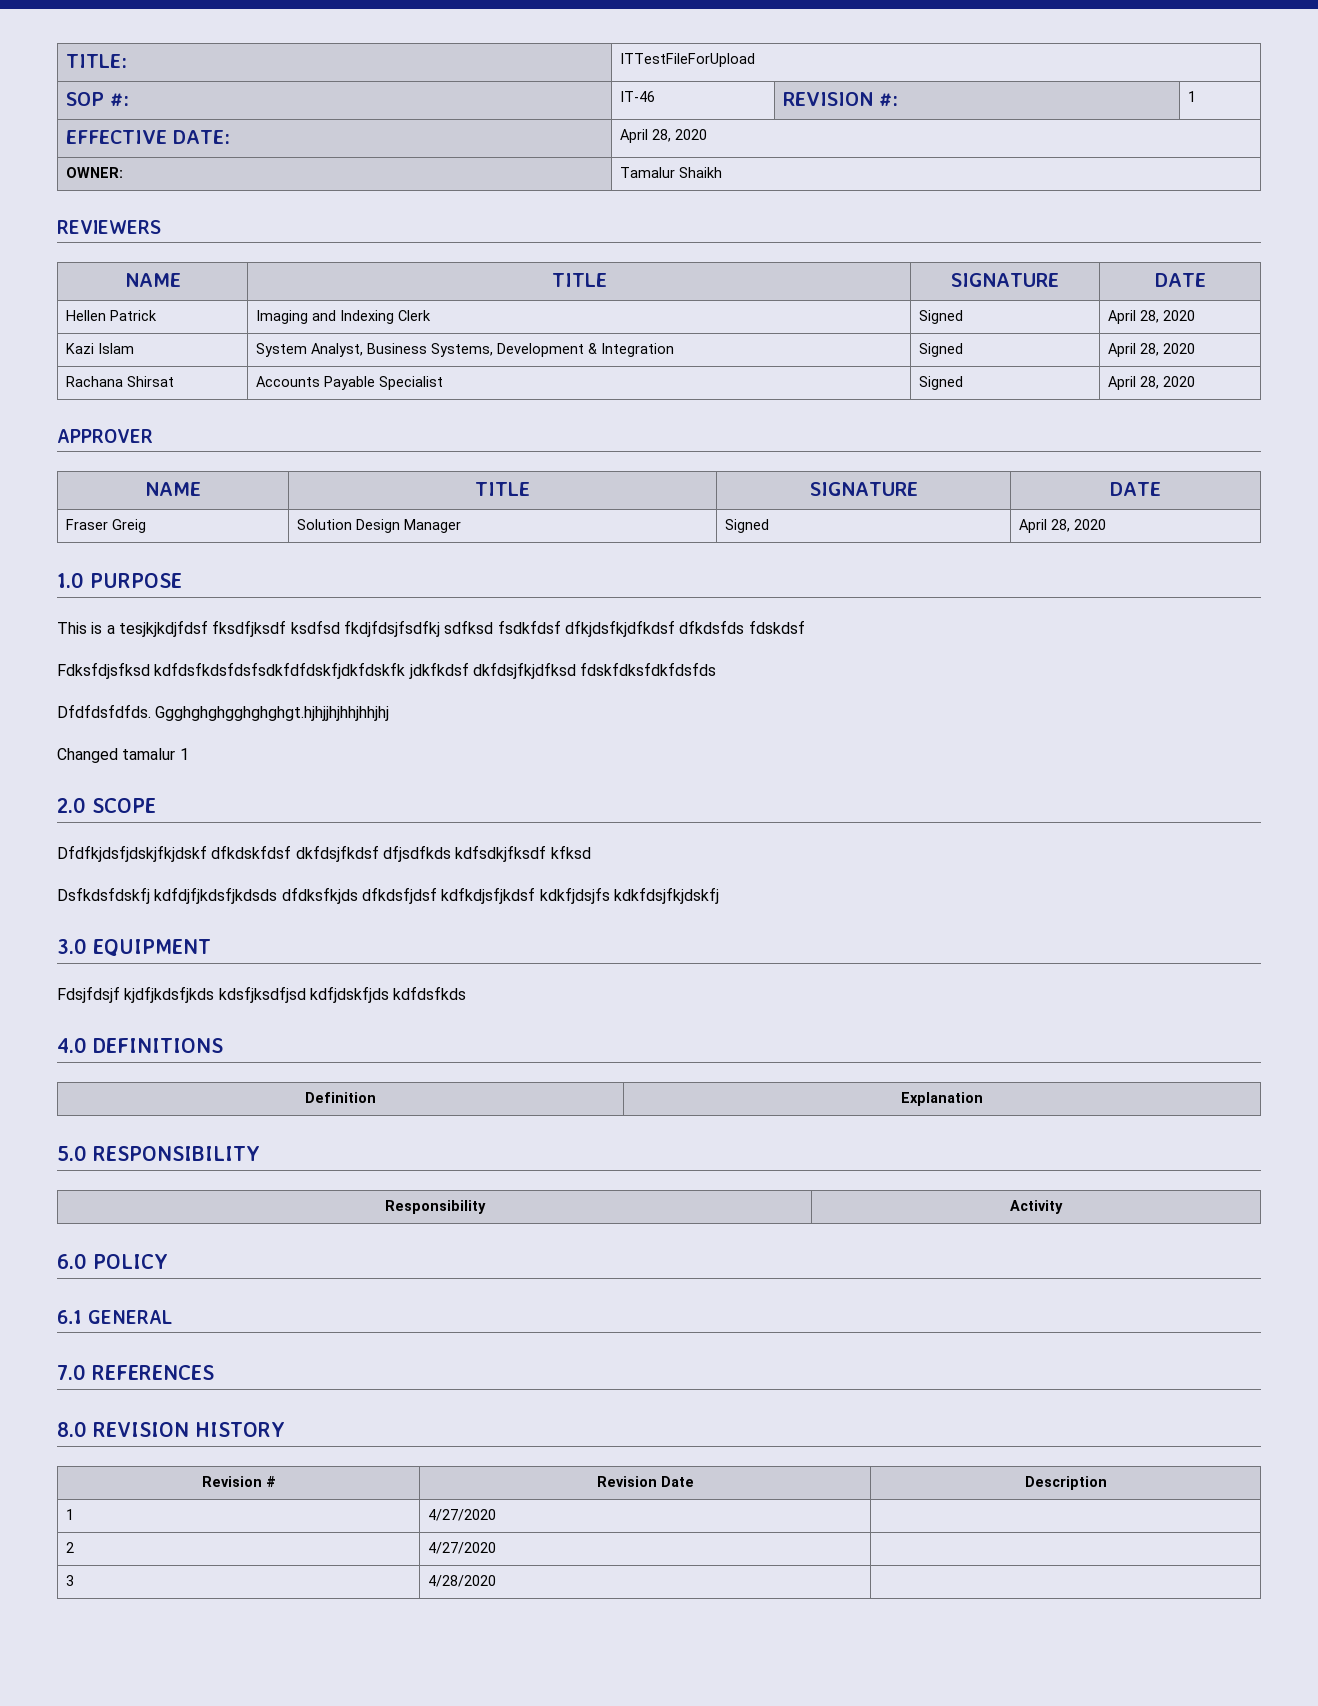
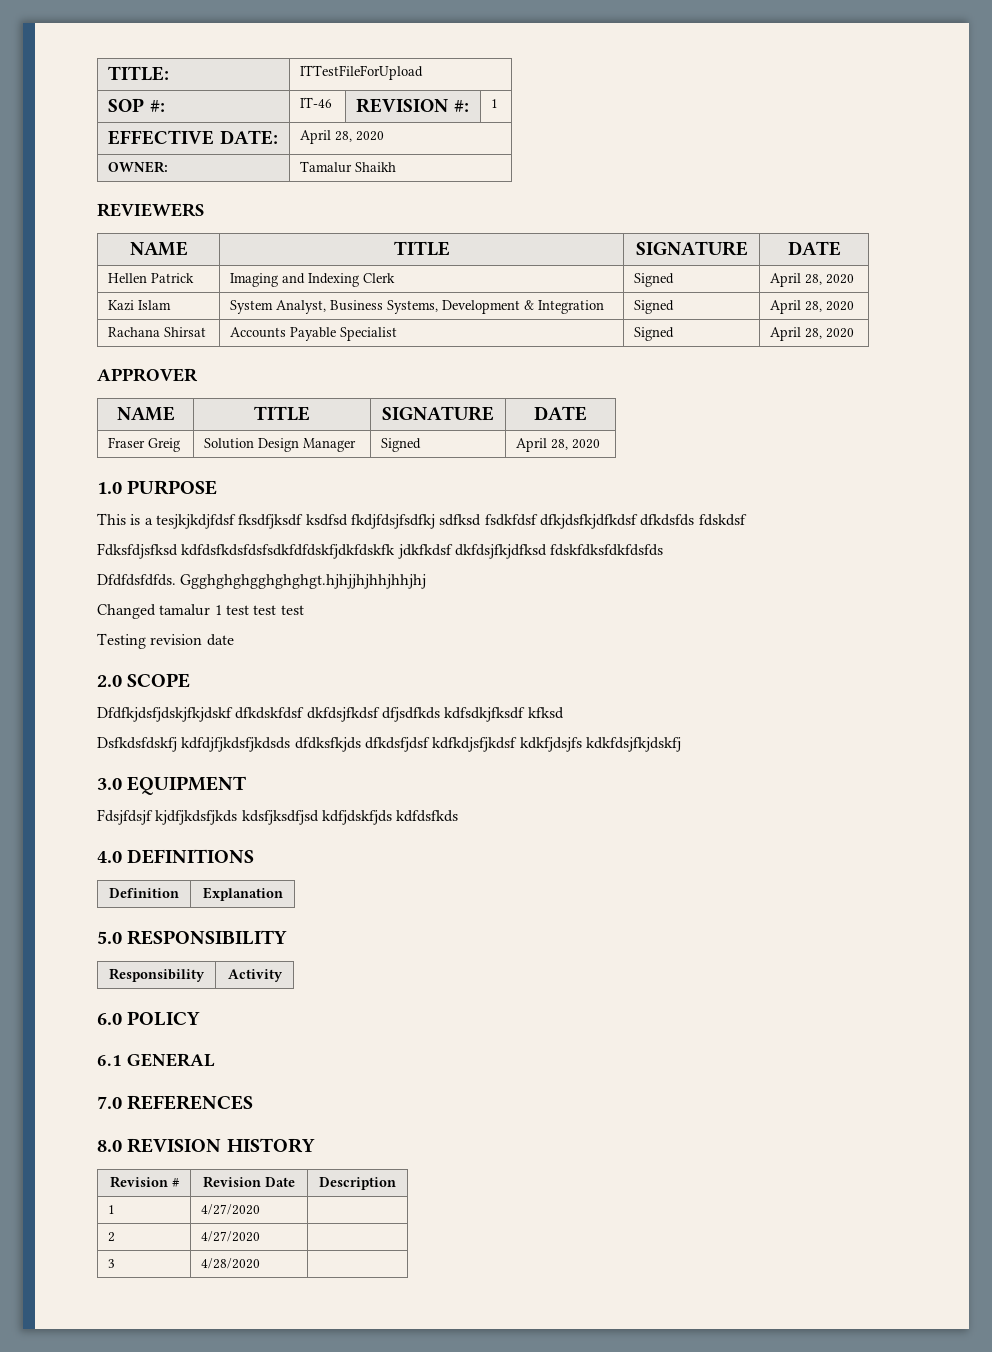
(189, 754) none -> [225,605,304,615] [97,633,234,649] test test test // Testing revision date

